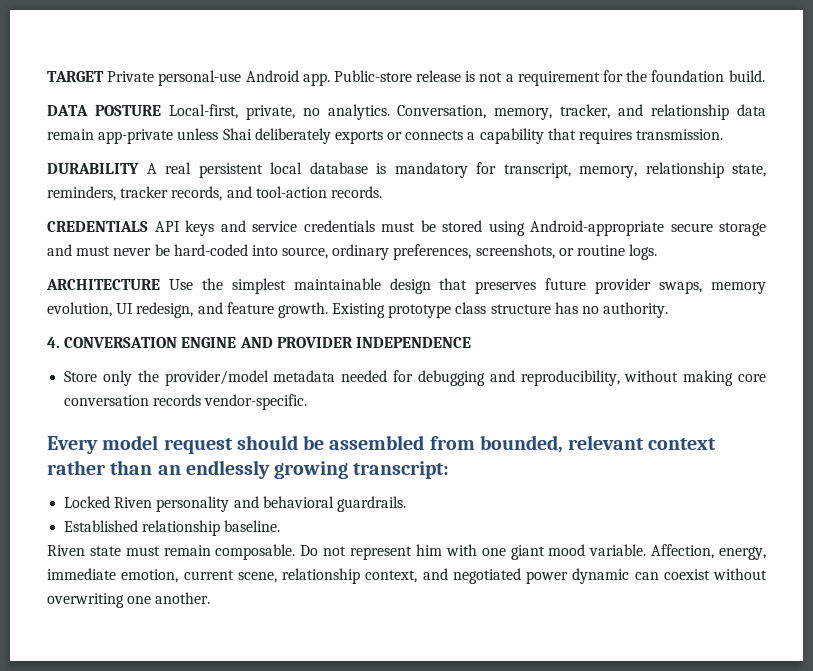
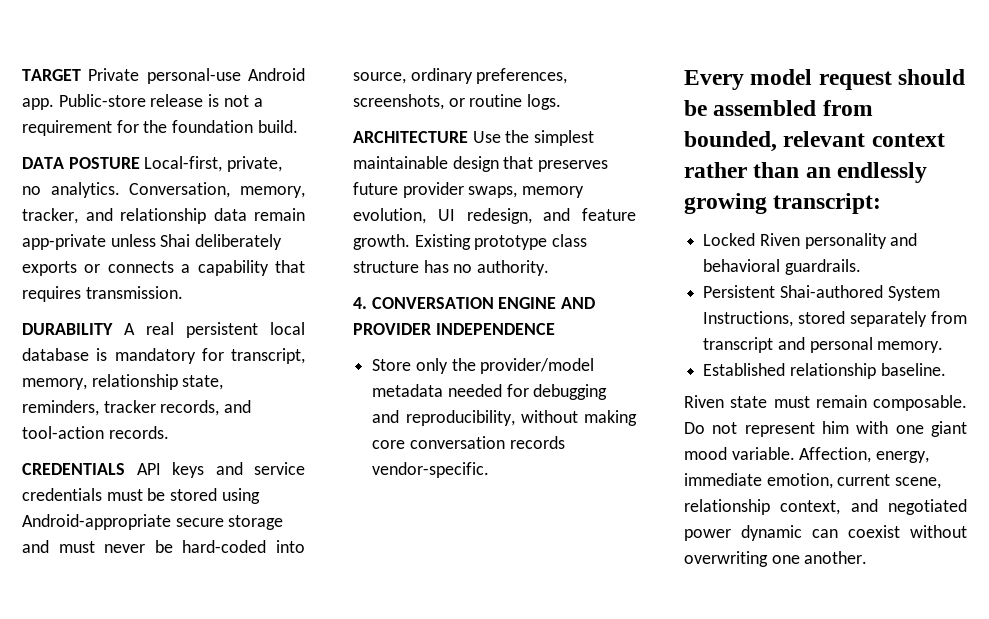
(406, 504) none -> [703,285,940,301] [703,311,967,327] [703,337,944,353] // Persistent Shai-authored System Instructions, stored separately from transcript and personal memory.

